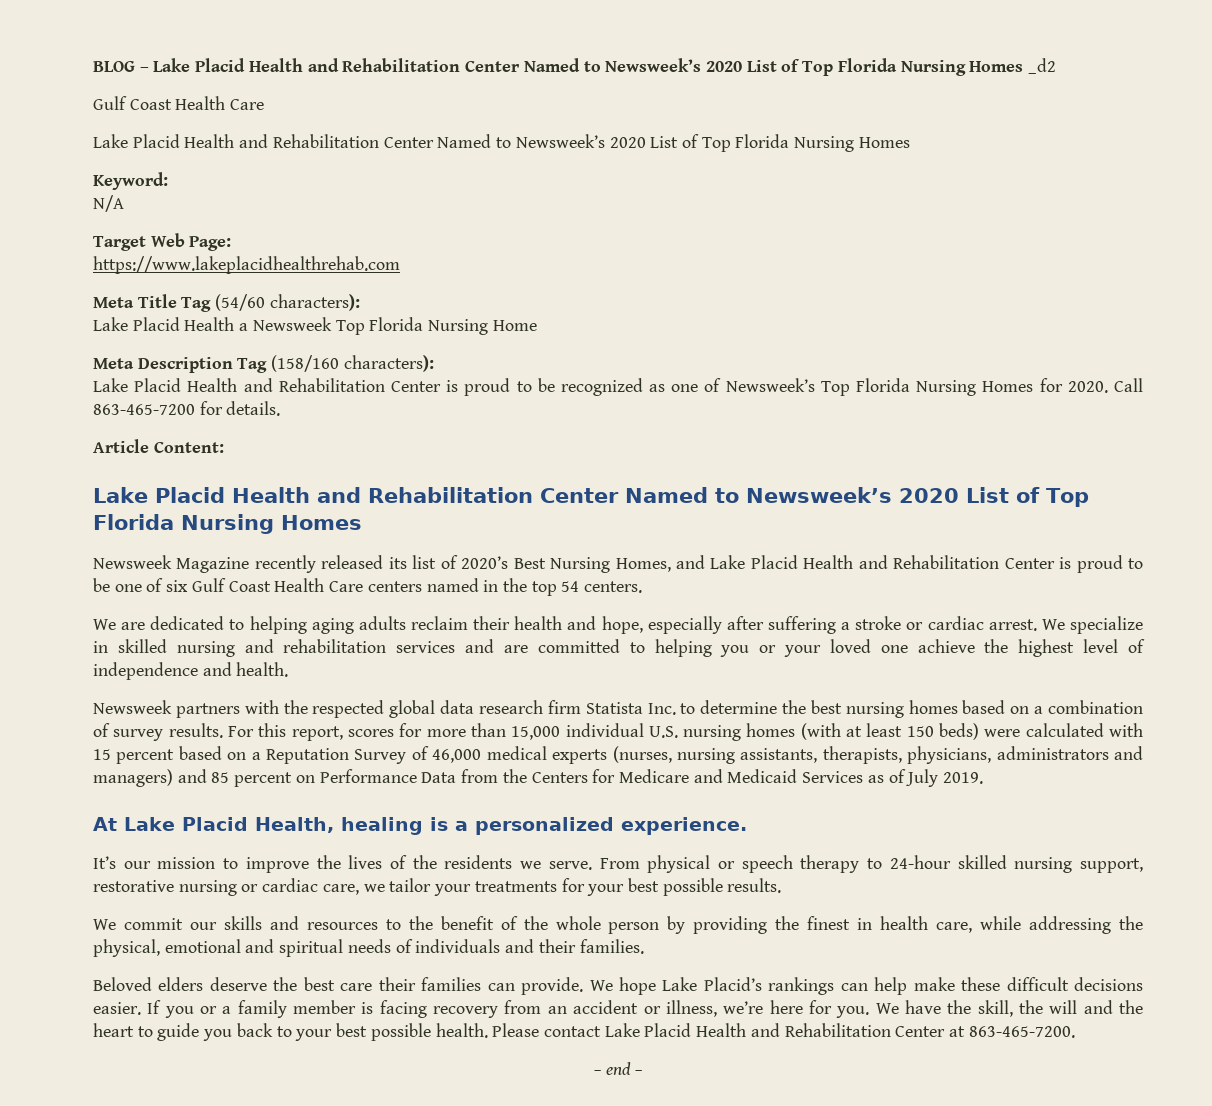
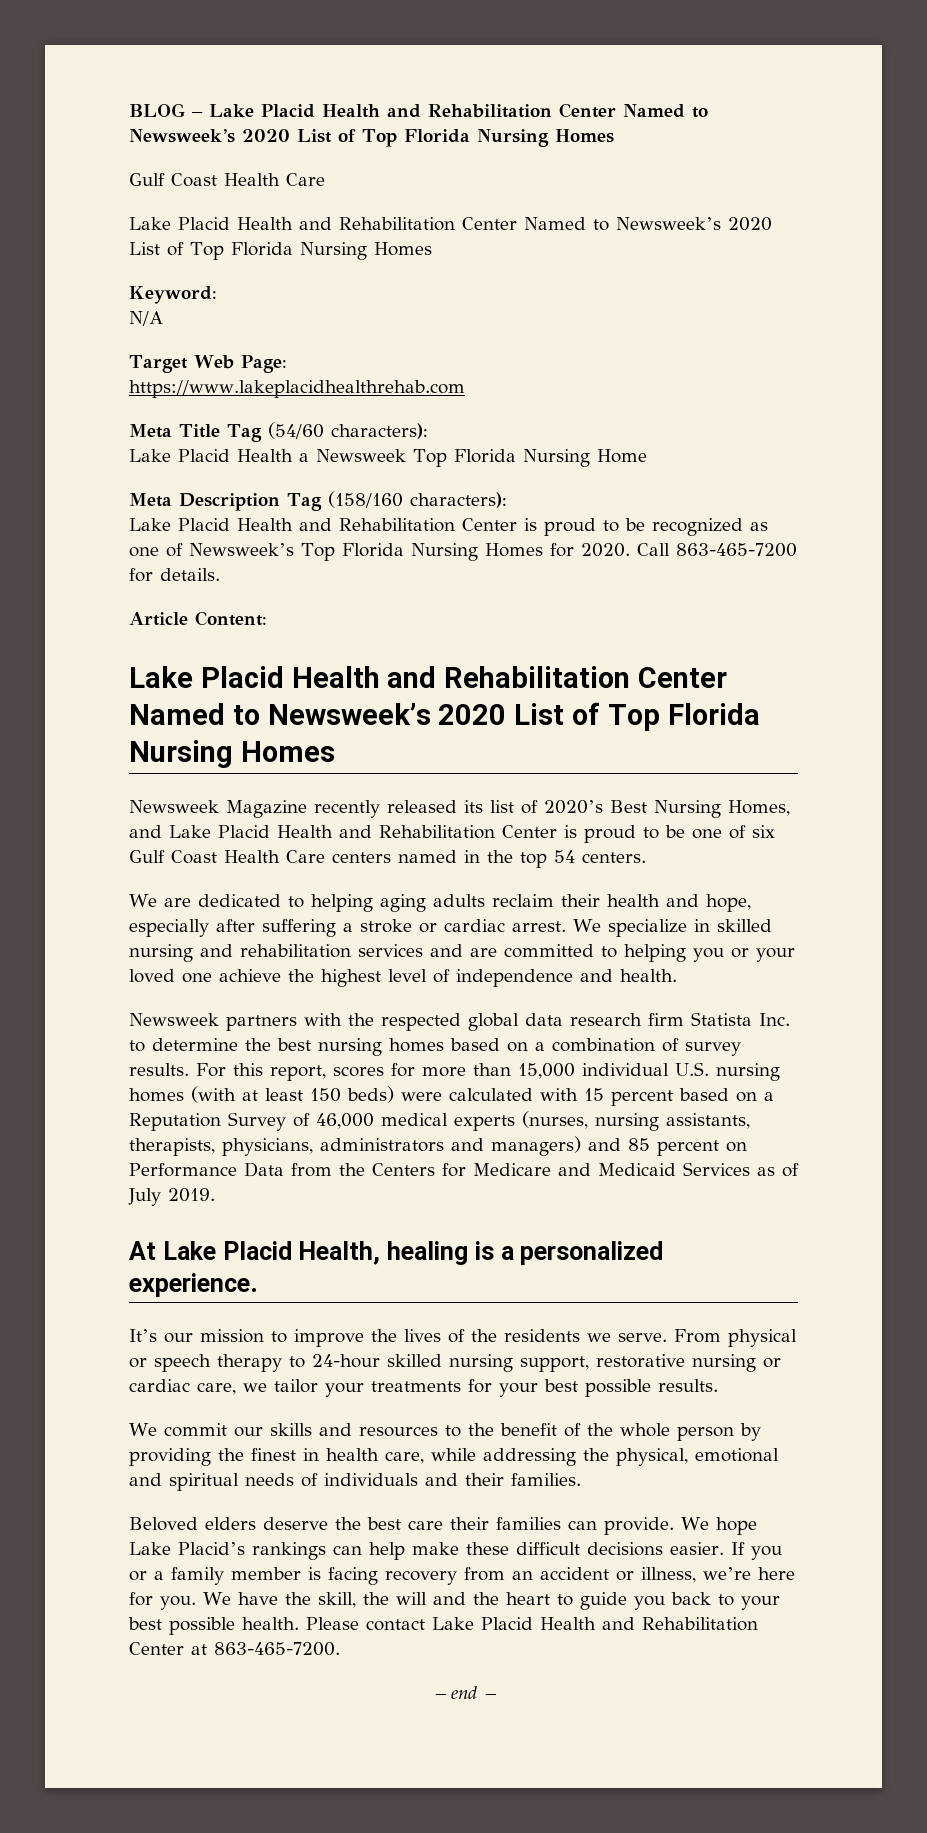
[1028,58,1057,74] _d2 -> (614, 136) none

